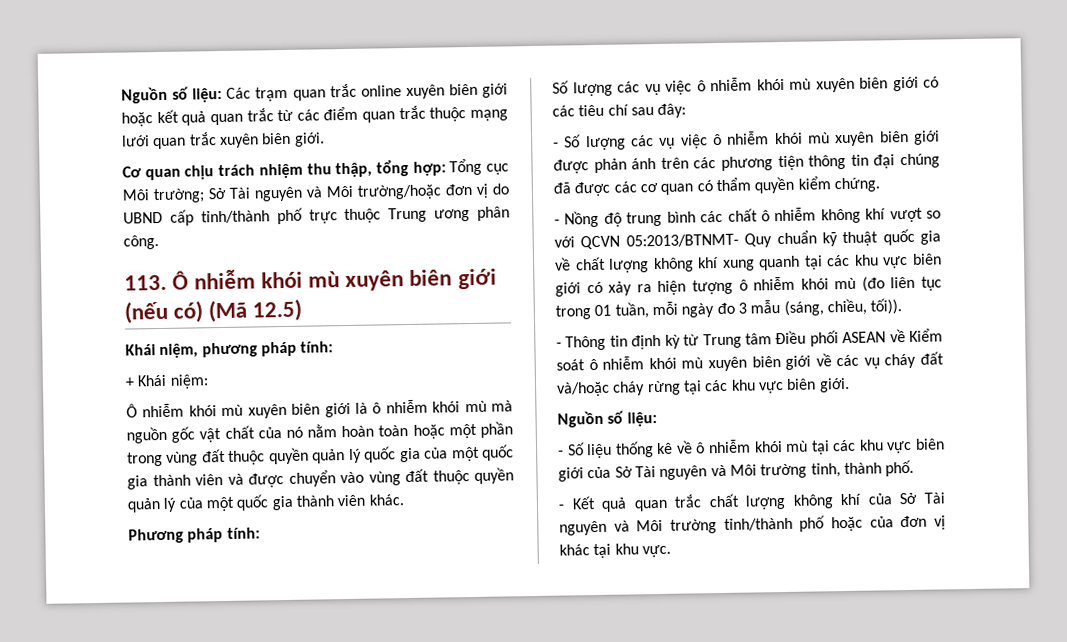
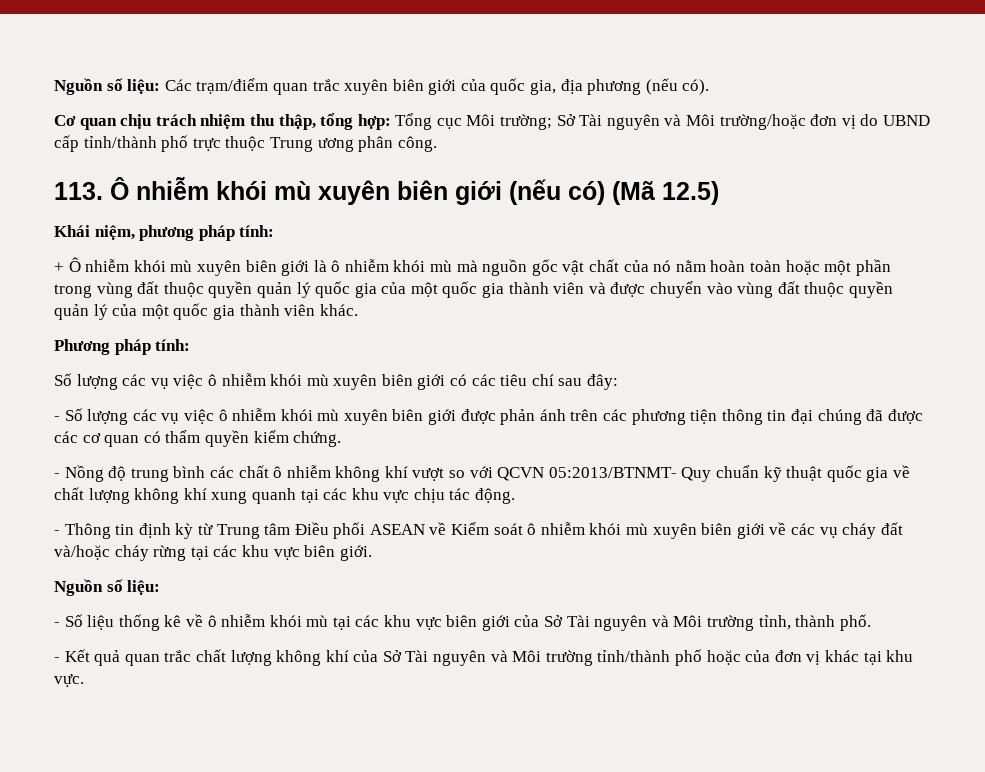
[255,83,508,102] [121,105,508,127] [121,132,325,150] trạm quan trắc online xuyên biên giới hoặc kết quả quan trắc từ các điểm quan trắc thuộc mạng lưới quan trắc xuyên biên giới. -> [196,78,710,95] trạm/điểm quan trắc xuyên biên giới của quốc gia, địa phương (nếu có).
[137,374,209,389] Khái niệm: // -> (64, 267) none
[912,253,943,265] [555,276,942,297] [555,298,903,320] biên giới có xảy ra hiện tượng ô nhiễm khói mù (đo liên tục trong 01 tuần, mỗi ngày đo 3 mẫu (sáng, chiều, tối)). -> [413,488,516,504] chịu tác động.

